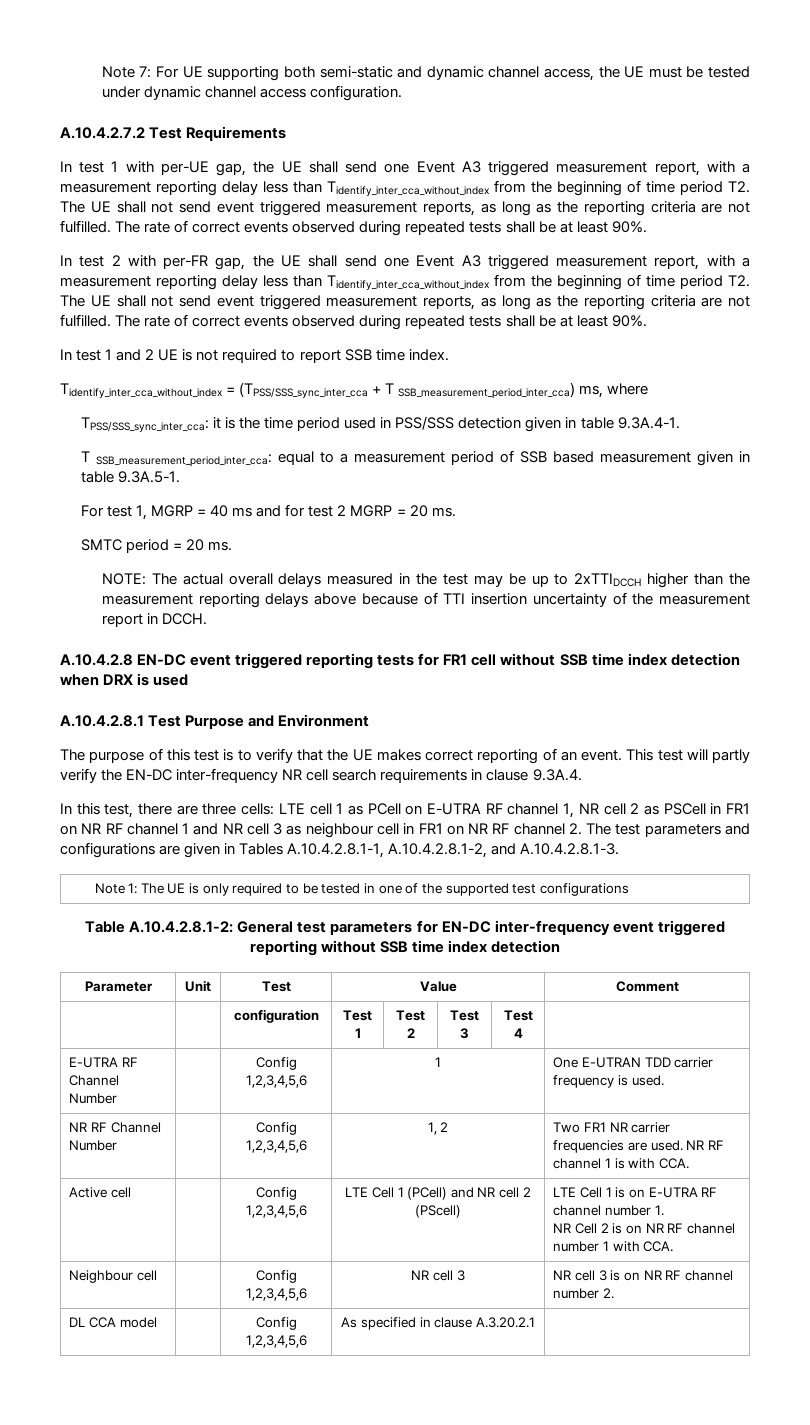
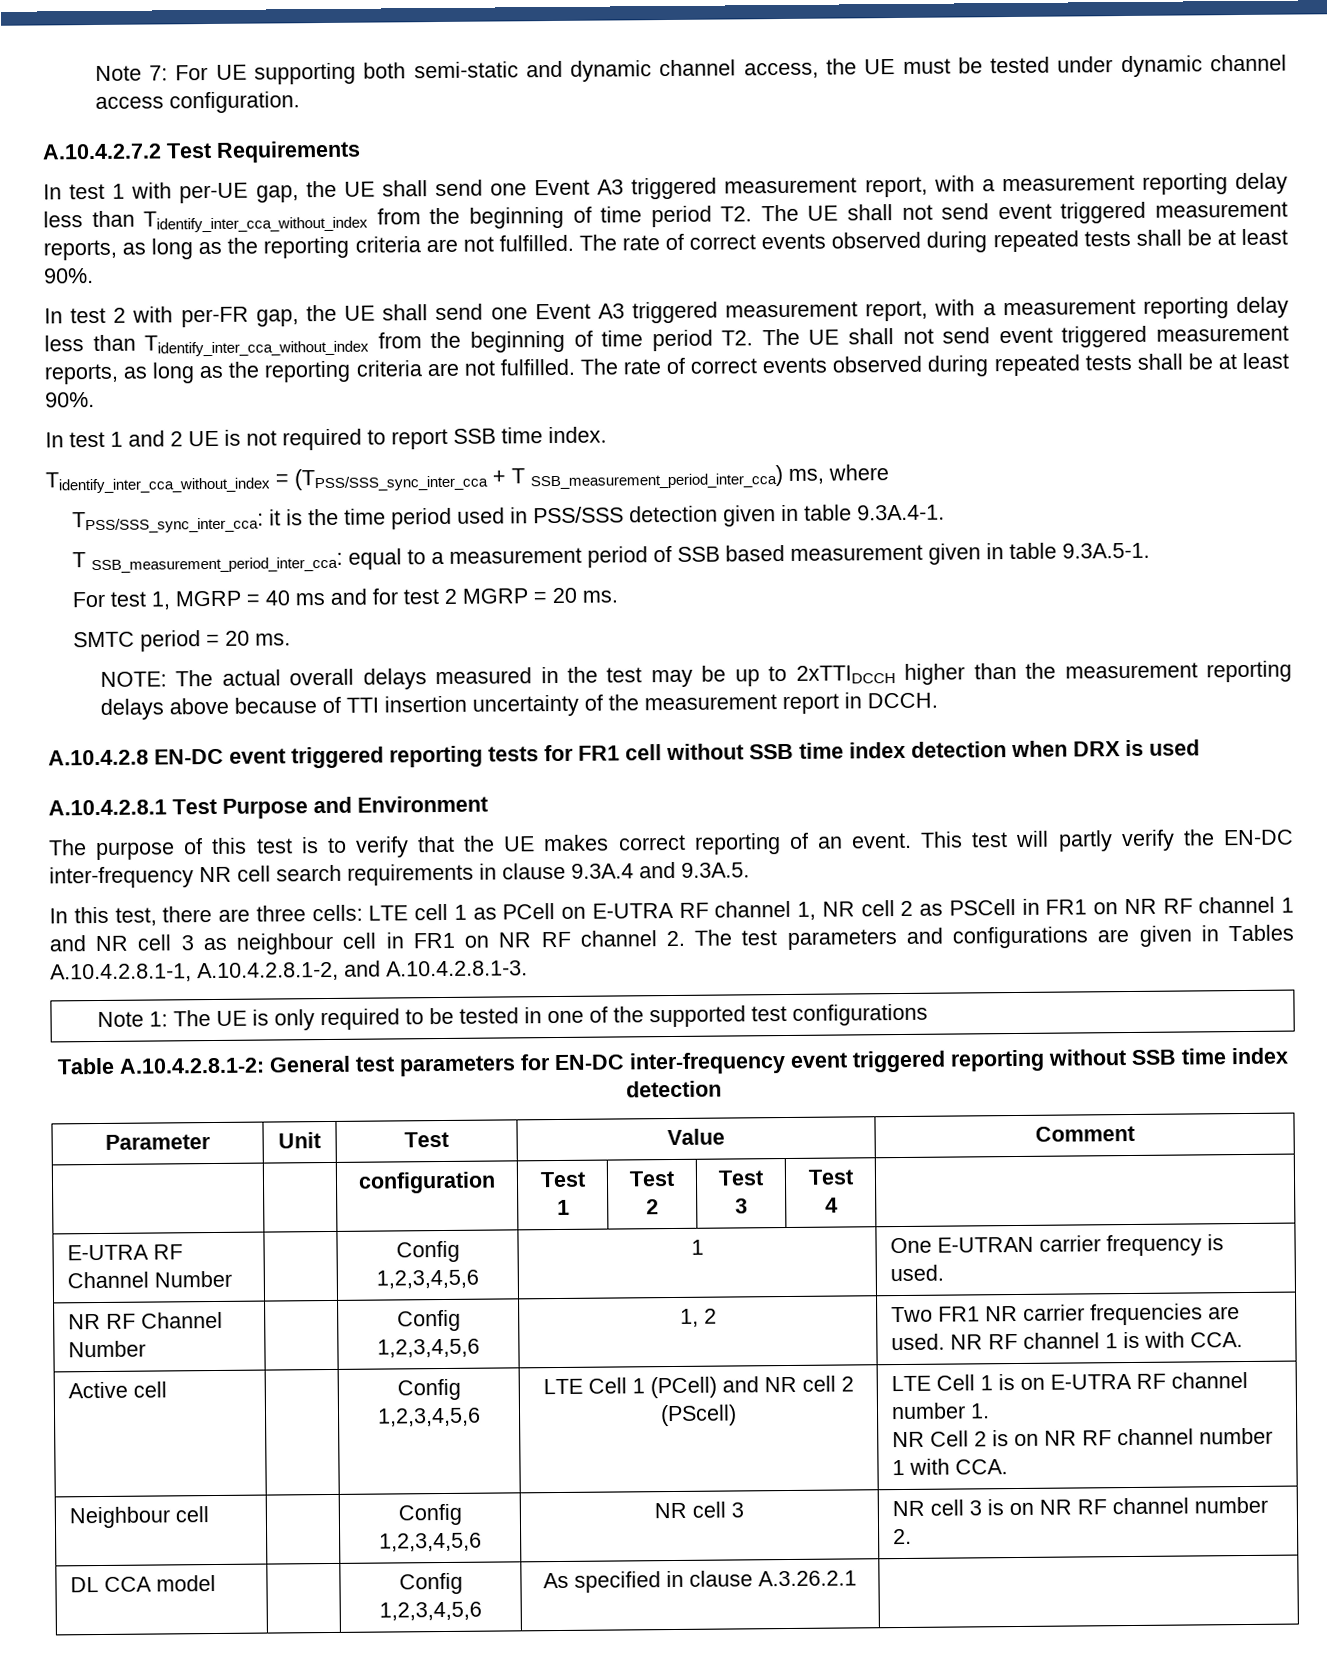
[532,769,582,781] 9.3A.4. -> [571,861,750,879] 9.3A.4 and 9.3A.5.
[644,1057,671,1067] TDD -> (1034, 1244) none
[475,1317,535,1328] A.3.20.2.1 -> [758,1570,857,1587] A.3.26.2.1

